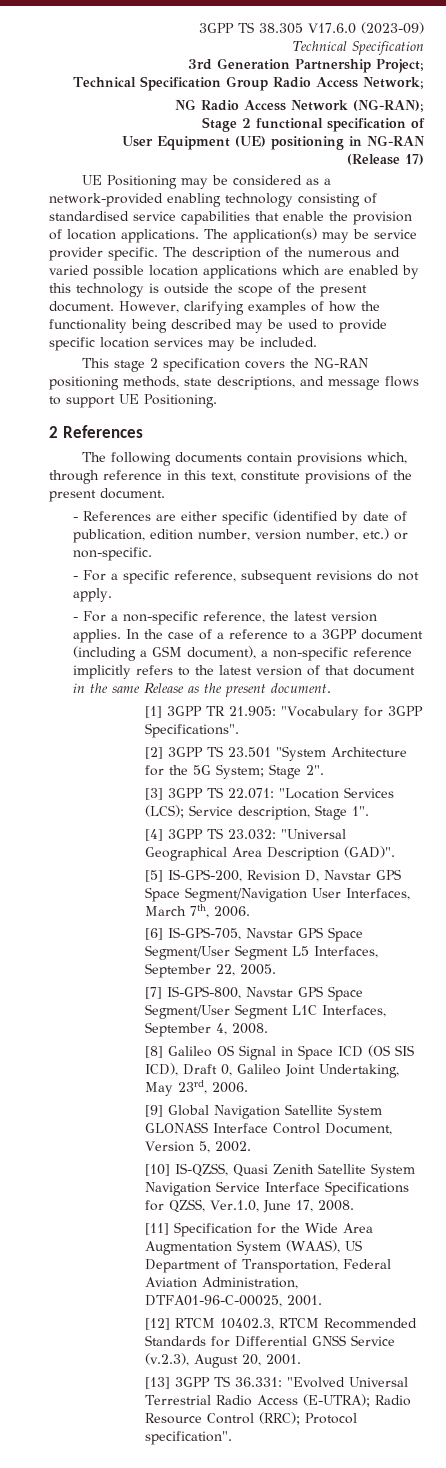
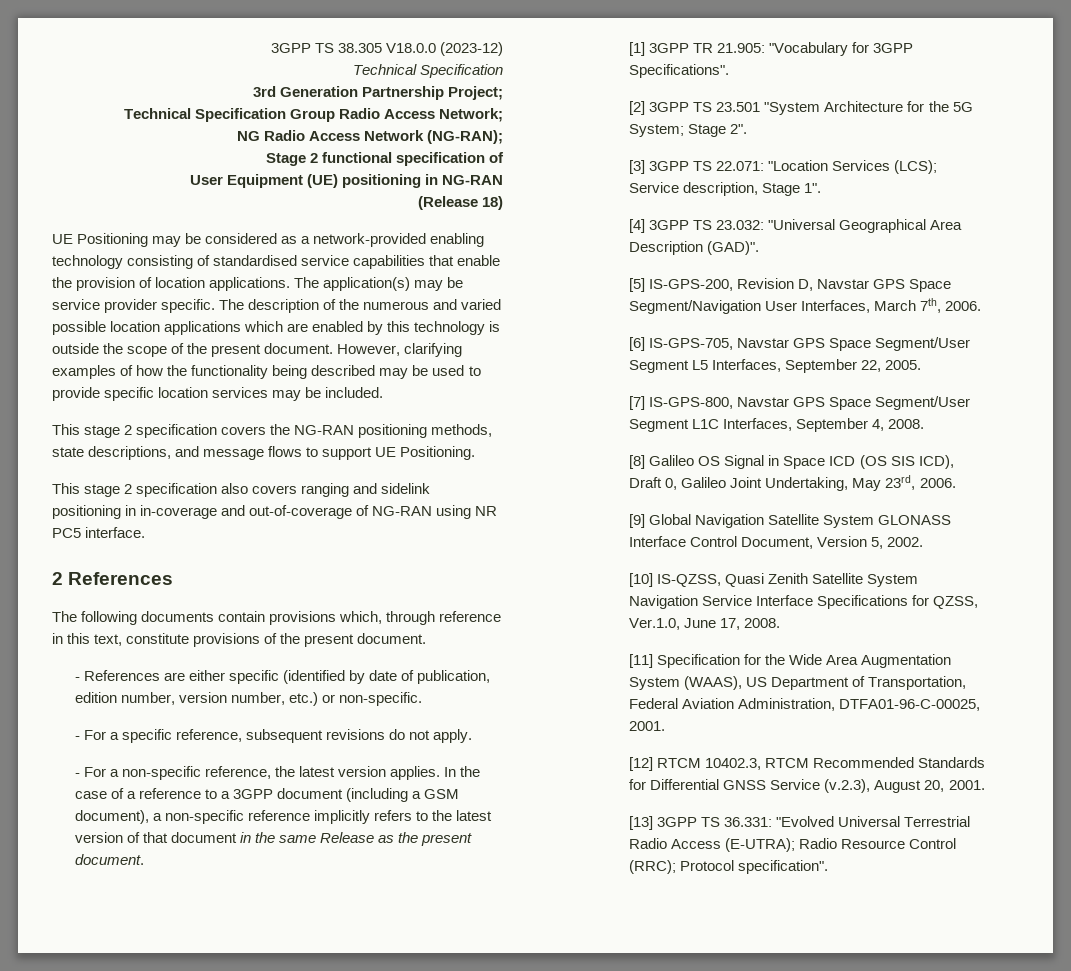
[308,22,424,34] V17.6.0 (2023-09) -> [385,42,504,56] V18.0.0 (2023-12)
[405,154,424,165] 17) -> [482,196,503,210] 18)
(217, 401) none -> [52,483,431,497] [52,505,498,519] [52,527,146,538] // This stage 2 specification also covers ranging and sidelink positioning in in-coverage and out-of-coverage of NG-RAN using NR PC5 interface.

